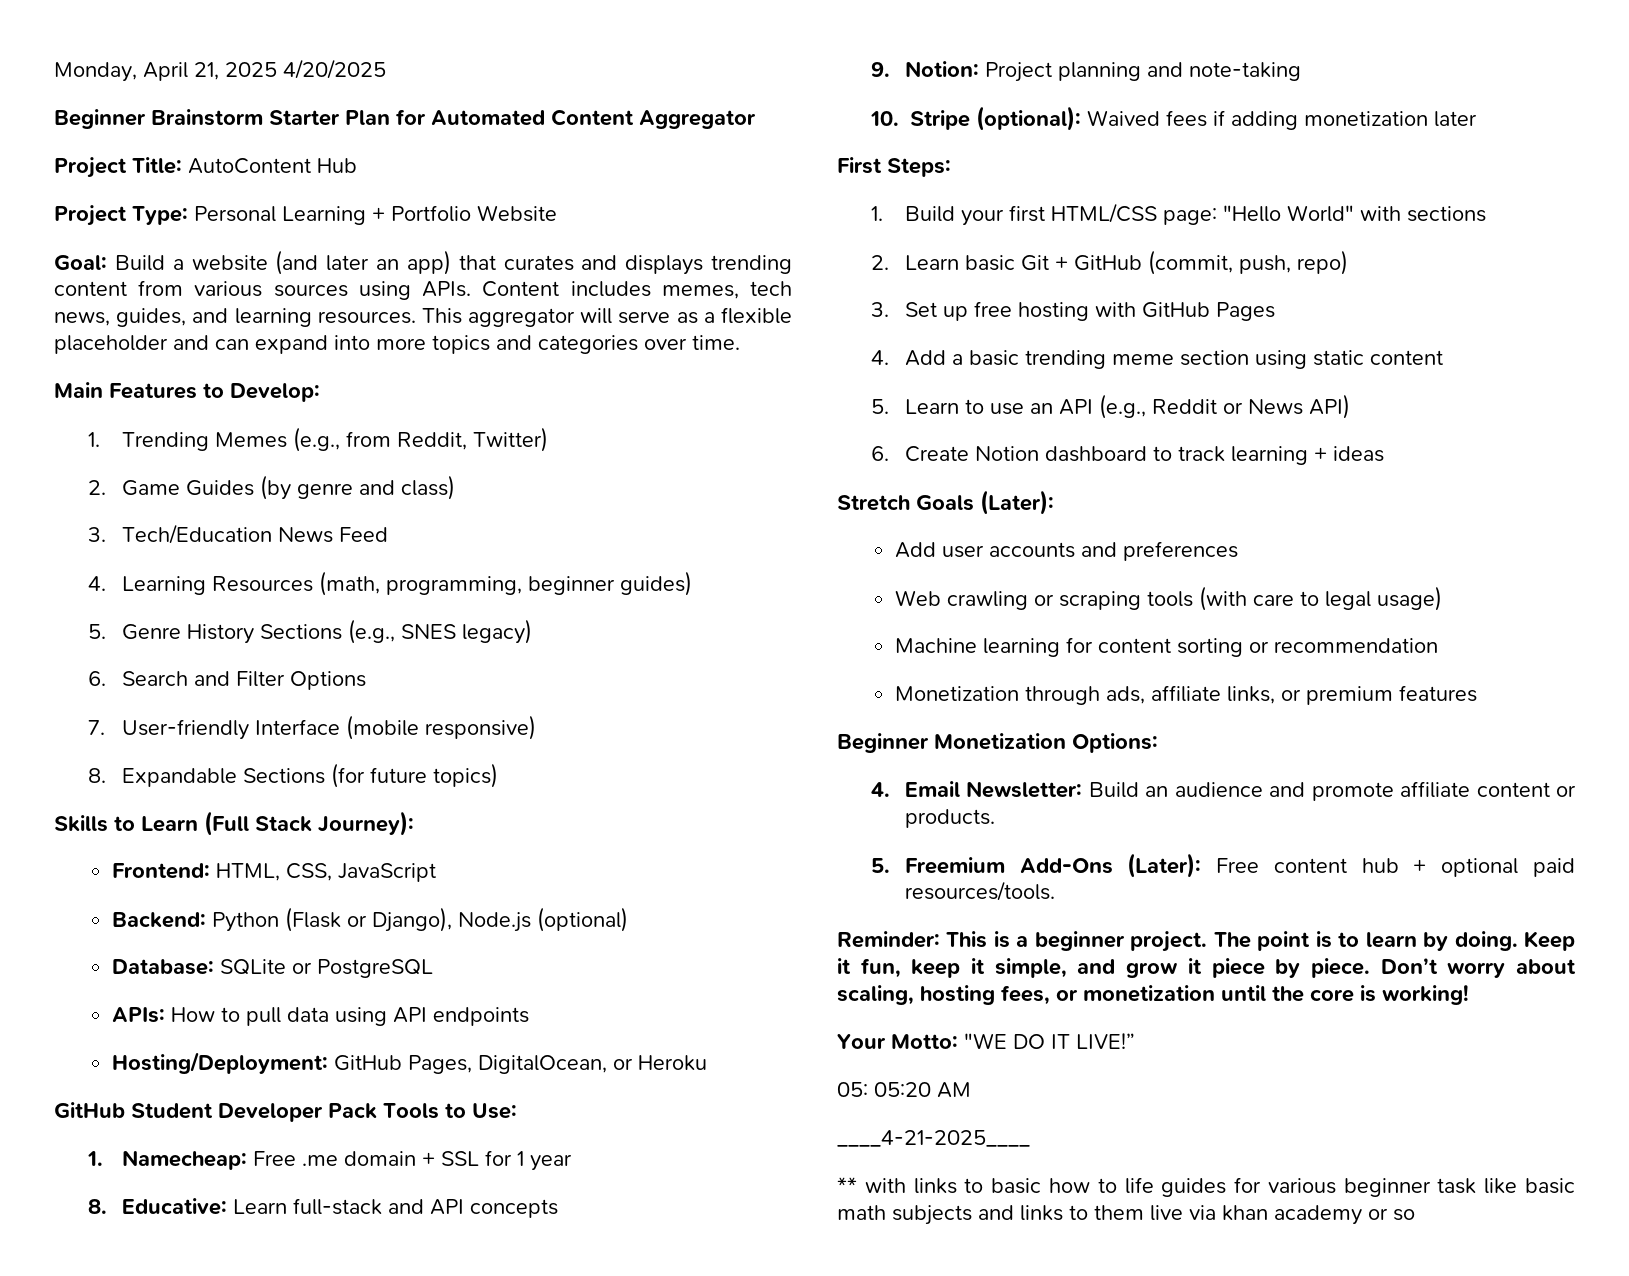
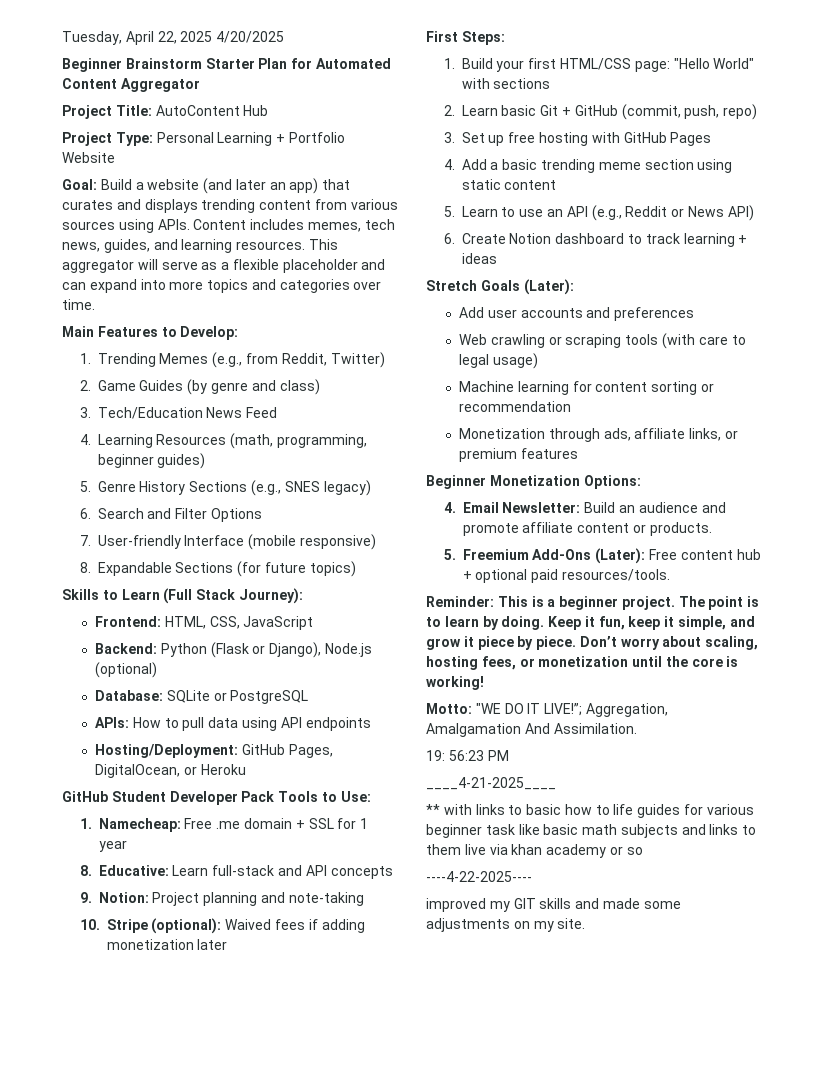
[54,62,219,82] Monday, April 21, -> [62,31,177,45] Tuesday, April 22,
[837,1034,886,1049] Your -> (484, 683) none
[1076,1033,1135,1049] [837,1082,971,1098] LIVE!” // 05: 05:20 AM -> [544,703,668,717] [426,723,637,737] [426,750,509,761] LIVE!”; Aggregation, Amalgamation And Assimilation. // 19: 56:23 PM
(1415, 1215) none -> [426,871,532,882] [426,898,681,912] [426,918,586,932] // ----4-22-2025---- // improved my GIT skills and made some adjustments on my site.

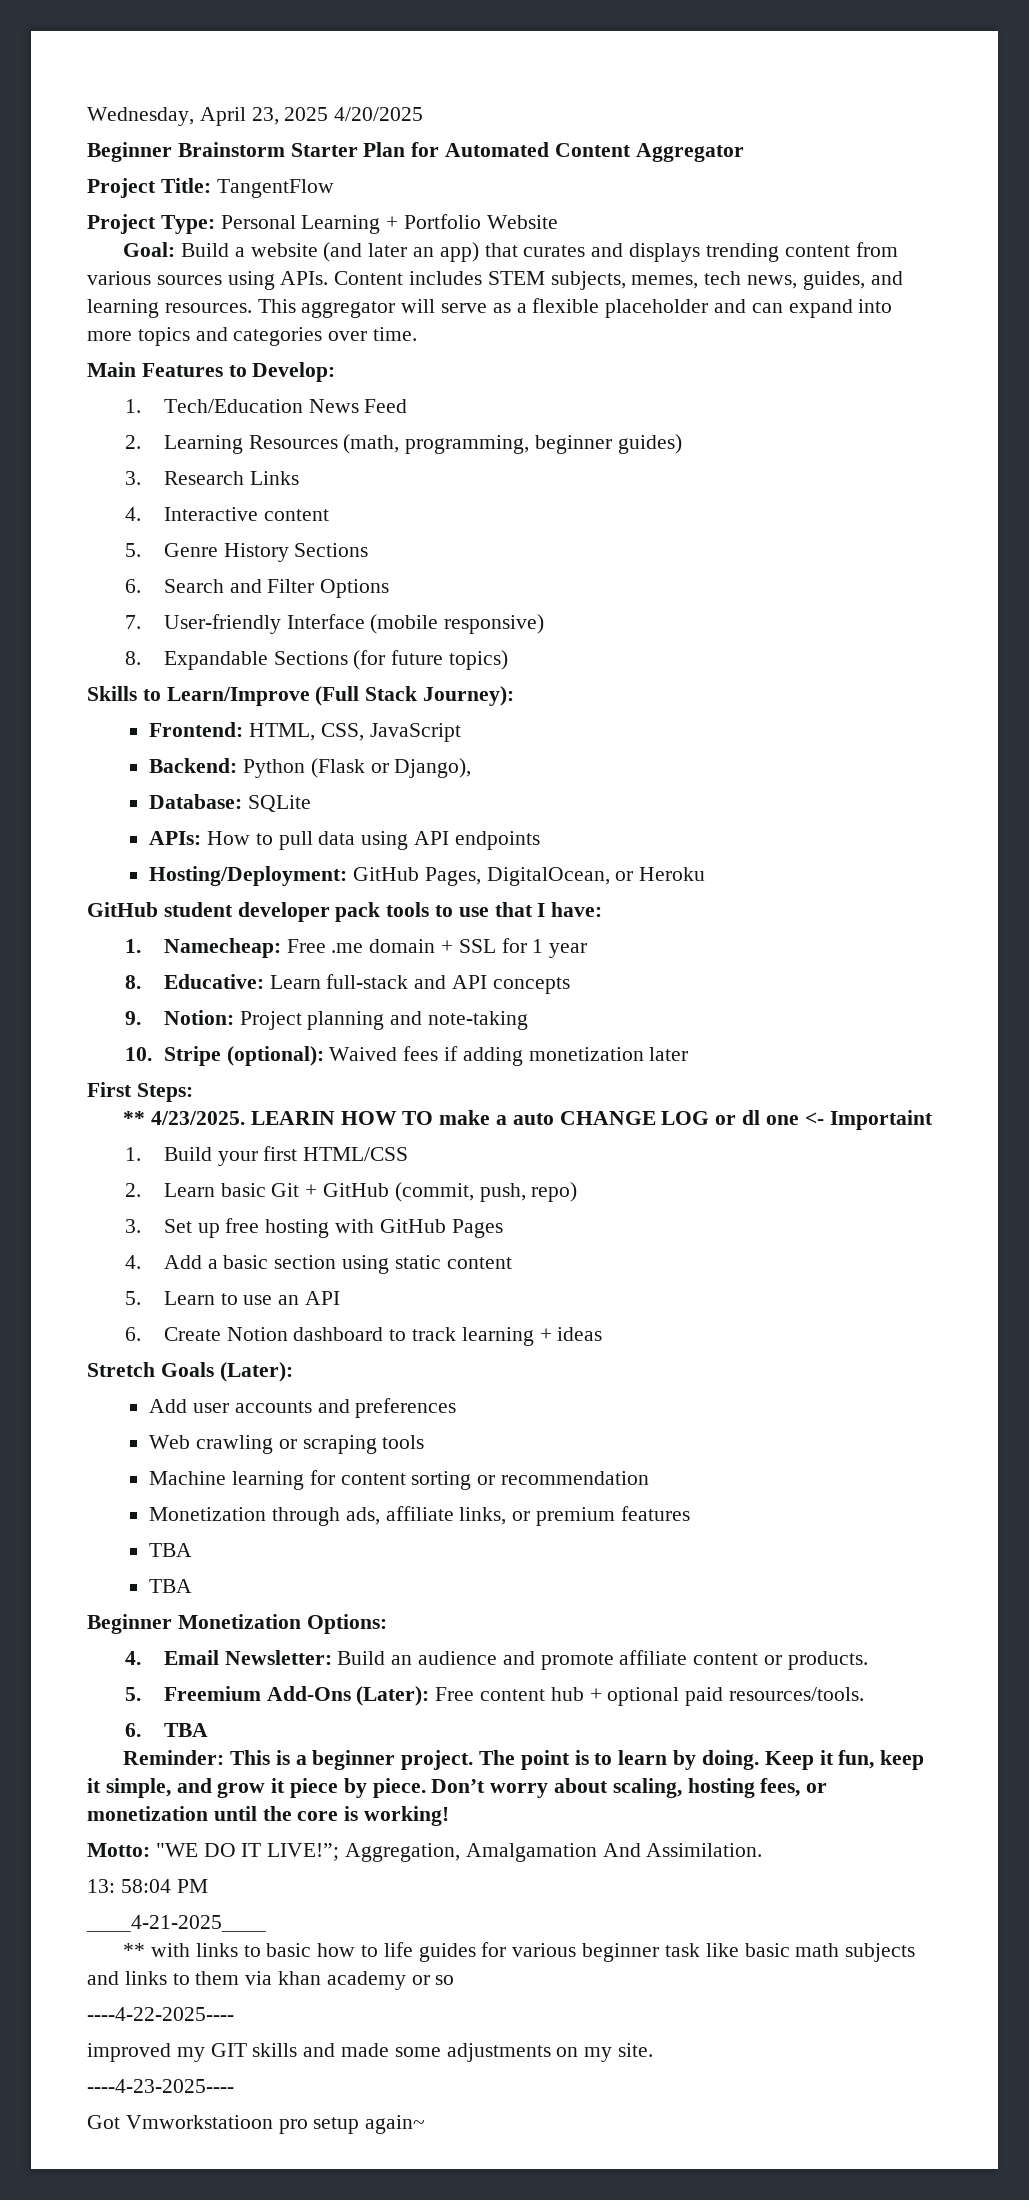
[62,31,177,45] Tuesday, April 22, -> [87,107,279,126] Wednesday, April 23,
[155,105,269,116] AutoContent Hub -> [216,179,334,198] TangentFlow
(305, 224) none -> [487,271,626,290] STEM subjects,
[97,352,385,368] [79,379,320,395] [79,407,91,418] Trending Memes (e.g., from Reddit, Twitter) // 2. Game Guides (by genre and class) // 3. -> (142, 406) none
[79,434,91,445] 4. -> [125,435,142,449] 2.
(206, 461) none -> [125,471,299,485] [125,507,329,521] // 3. Research Links // 4. Interactive content
[251,480,371,496] (e.g., SNES legacy) -> (369, 550) none
[121,589,160,600] Learn -> [166,687,310,706] Learn/Improve
[324,643,372,657] [95,662,158,678] Node.js (optional) -> (472, 768) none
[213,690,309,704] or PostgreSQL -> (311, 803) none
[111,791,371,805] Student Developer Pack Tools to Use: -> [163,902,603,922] student developer pack tools to use that I have:
(505, 38) none -> [123,1110,933,1130] // ** 4/23/2025. LEARIN HOW TO make a auto CHANGE LOG or dl one <- Importaint
[634,58,755,72] [461,78,551,89] page: "Hello World" with sections -> (409, 1154) none
[541,159,641,173] trending meme -> (269, 1262) none
[591,205,754,221] (e.g., Reddit or News API) -> (341, 1298) none
[661,333,746,349] [459,353,538,369] (with care to legal usage) -> (425, 1442) none
(578, 453) none -> [149,1543,193,1557] [149,1579,193,1593] // TBA // TBA
(671, 575) none -> [125,1723,208,1737] // 6. TBA
[426,750,484,761] 19: 56:23 -> [87,1879,171,1893] 13: 58:04
[464,844,486,855] live -> (240, 1978) none
(586, 923) none -> [87,2079,234,2093] [87,2115,426,2134] // ----4-23-2025---- // Got Vmworkstatioon pro setup again~

